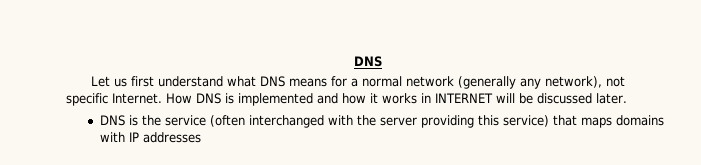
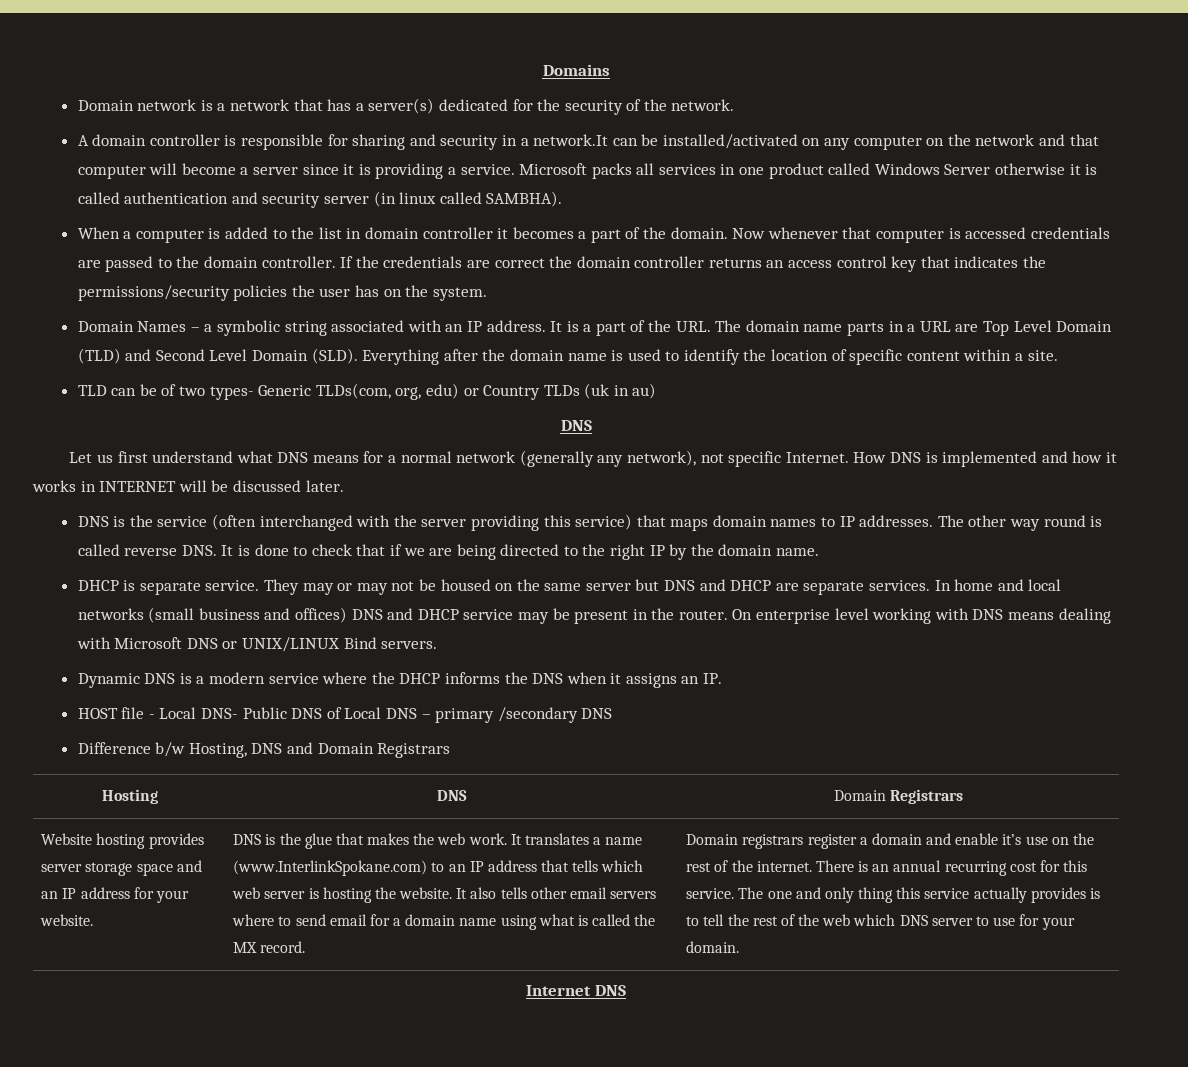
(354, 61) none -> [542,64,610,76] [77,98,735,115] [77,134,1099,150] [77,163,1098,179] [77,191,563,208] [77,227,1110,243] [77,256,1047,272] [77,285,487,301] [77,320,1113,336] [77,348,1058,365] [77,383,657,400] Domains // Domain network is a network that has a server(s) dedicated for the security of the network. // A domain controller is responsible for sharing and security in a network.It can be installed/activated on any computer on the network and that computer will become a server since it is providing a service. Microsoft packs all services in one product called Windows Server otherwise it is called authentication and security server (in linux called SAMBHA). // When a computer is added to the list in domain controller it becomes a part of the domain. Now whenever that computer is accessed credentials are passed to the domain controller. If the credentials are correct the domain controller returns an access control key that indicates the permissions/security policies the user has on the system. // Domain Names – a symbolic string associated with an IP address. It is a part of the URL. The domain name parts in a URL are Top Level Domain (TLD) and Second Level Domain (SLD). Everything after the domain name is used to identify the location of specific content within a site. // TLD can be of two types- Generic TLDs(com, org, edu) or Country TLDs (uk in au) //
[615,115,664,126] [99,132,201,143] domains with IP addresses -> [712,515,1103,531] [77,544,820,560] [77,579,1062,595] [77,607,1111,624] [76,637,438,652] [77,672,723,688] [77,707,613,723] [77,742,451,758] [101,789,158,804] [437,790,467,801] [833,789,964,804] [41,833,204,849] [41,860,202,876] [41,887,189,903] [40,914,94,926] [233,833,643,849] [233,860,644,876] [232,887,657,903] [232,914,656,930] [233,941,306,953] [686,833,1094,849] [686,860,1088,876] [686,887,1100,903] [686,914,1075,930] [686,941,740,953] [526,985,626,996] domain names to IP addresses. The other way round is called reverse DNS. It is done to check that if we are being directed to the right IP by the domain name. // DHCP is separate service. They may or may not be housed on the same server but DNS and DHCP are separate services. In home and local networks (small business and offices) DNS and DHCP service may be present in the router. On enterprise level working with DNS means dealing with Microsoft DNS or UNIX/LINUX Bind servers. // Dynamic DNS is a modern service where the DHCP informs the DNS when it assigns an IP. // HOST file - Local DNS- Public DNS of Local DNS – primary /secondary DNS // Difference b/w Hosting, DNS and Domain Registrars // Hosting | DNS | Domain Registrars // Website hosting provides server storage space and an IP address for your website. | DNS is the glue that makes the web work. It translates a name (www.InterlinkSpokane.com) to an IP address that tells which web server is hosting the website. It also tells other email servers where to send email for a domain name using what is called the MX record. | Domain registrars register a domain and enable it’s use on the rest of the internet. There is an annual recurring cost for this service. The one and only thing this service actually provides is to tell the rest of the web which DNS server to use for your domain. // Internet DNS

